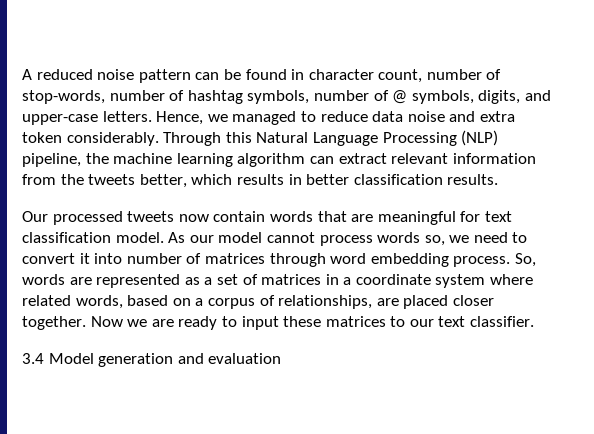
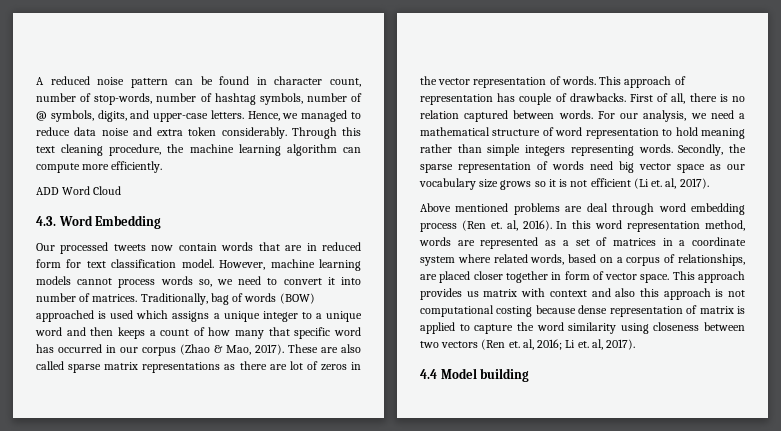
[256,130,499,146] [22,153,81,167] Natural Language Processing (NLP) pipeline, -> [36,144,162,156] text cleaning procedure,
[338,153,536,164] [22,174,499,188] extract relevant information from the tweets better, which results in better classification results. -> [36,161,163,173] [36,186,122,195] [36,215,162,229] compute more efficiently. // ADD Word Cloud // 4.3. Word Embedding
[377,211,456,225] meaningful -> [306,242,361,251] [36,259,61,268] in reduced form
[168,232,263,243] As our model -> [219,259,361,271] [36,276,71,285] However, machine learning models
[204,253,536,267] matrices through word embedding process. So, -> [92,293,315,305] [36,310,362,322] [35,327,361,339] [36,344,361,356] [36,361,361,373] [420,76,686,88] [420,93,745,105] [420,110,745,122] [420,127,745,139] [420,144,746,156] [420,161,745,173] [419,178,709,190] [420,203,745,215] [420,220,745,232] matrices. Traditionally, bag of words (BOW) approached is used which assigns a unique integer to a unique word and then keeps a count of how many that specific word has occurred in our corpus (Zhao & Mao, 2017). These are also called sparse matrix representations as there are lot of zeros in the vector representation of words. This approach of representation has couple of drawbacks. First of all, there is no relation captured between words. For our analysis, we need a mathematical structure of word representation to hold meaning rather than simple integers representing words. Secondly, the sparse representation of words need big vector space as our vocabulary size grows so it is not efficient (Li et. al, 2017). // Above mentioned problems are deal through word embedding process (Ren et. al, 2016). In this word representation method,
[22,316,535,330] [22,353,282,367] together. Now we are ready to input these matrices to our text classifier. // 3.4 Model generation and evaluation -> [505,271,745,283] [420,288,745,300] [420,305,745,317] [420,322,745,334] [420,339,636,350] [420,368,530,382] together in form of vector space. This approach provides us matrix with context and also this approach is not computational costing because dense representation of matrix is applied to capture the word similarity using closeness between two vectors (Ren et. al, 2016; Li et. al, 2017). // 4.4 Model building

